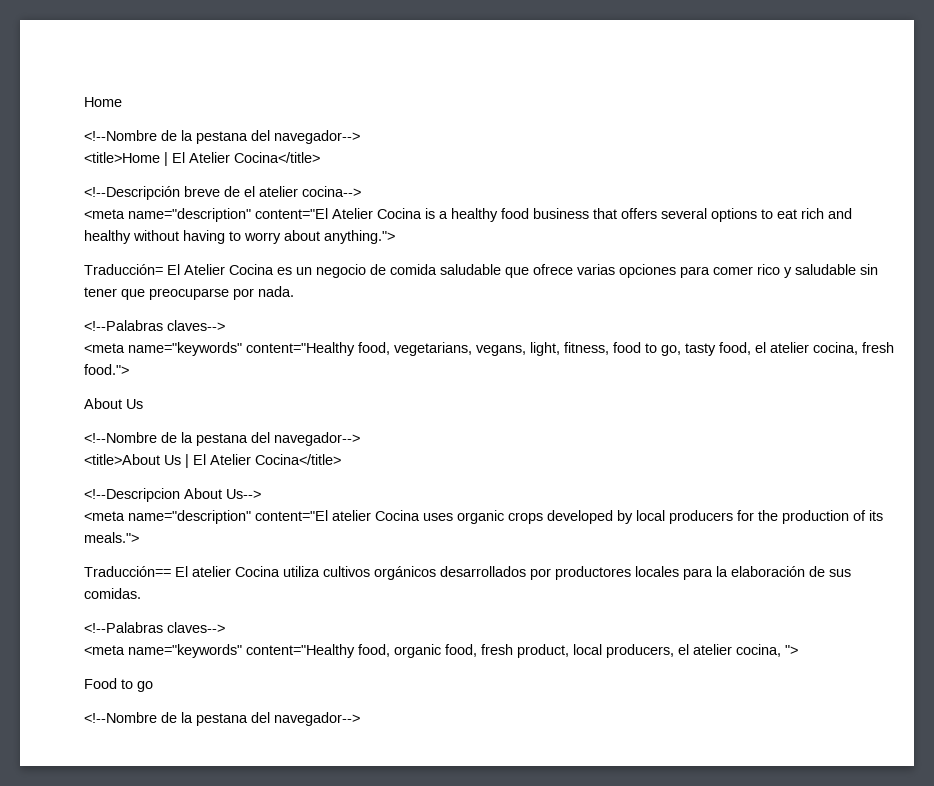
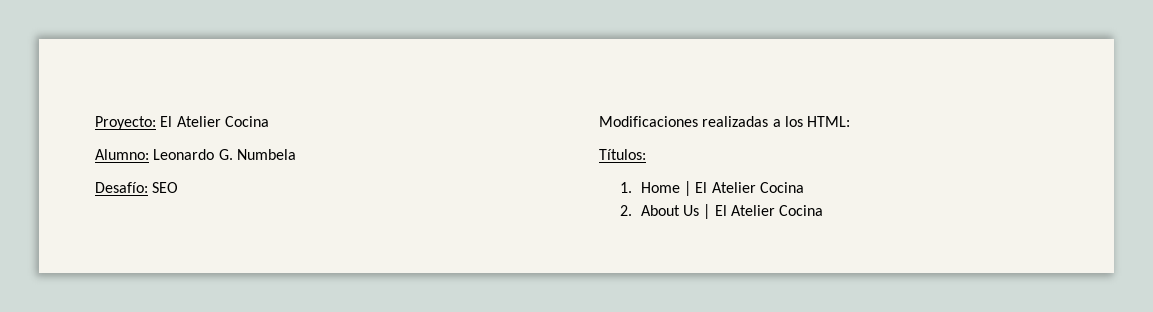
[84,97,122,107] [84,130,360,144] [84,152,320,166] [84,186,361,200] [84,208,852,222] [84,230,395,244] [84,264,878,278] [84,286,294,300] [84,320,225,331] [84,342,894,356] [84,364,129,375] [84,398,143,409] [84,432,360,446] [84,454,341,468] [84,488,261,502] [84,510,883,524] [84,532,139,543] [84,566,851,580] [84,588,141,599] [84,622,225,633] [84,644,798,658] [84,678,153,692] [84,712,360,726] Home // <!--Nombre de la pestana del navegador--> // <title>Home | El Atelier Cocina</title> // <!--Descripción breve de el atelier cocina--> // <meta name="description" content="El Atelier Cocina is a healthy food business that offers several options to eat rich and healthy without having to worry about anything."> // Traducción= El Atelier Cocina es un negocio de comida saludable que ofrece varias opciones para comer rico y saludable sin tener que preocuparse por nada. // <!--Palabras claves--> // <meta name="keywords" content="Healthy food, vegetarians, vegans, light, fitness, food to go, tasty food, el atelier cocina, fresh food."> // About Us // <!--Nombre de la pestana del navegador--> // <title>About Us | El Atelier Cocina</title> // <!--Descripcion About Us--> // <meta name="description" content="El atelier Cocina uses organic crops developed by local producers for the production of its meals."> // Traducción== El atelier Cocina utiliza cultivos orgánicos desarrollados por productores locales para la elaboración de sus comidas. // <!--Palabras claves--> // <meta name="keywords" content="Healthy food, organic food, fresh product, local producers, el atelier cocina, "> // Food to go // <!--Nombre de la pestana del navegador--> -> [95,116,269,130] [95,149,296,160] [95,182,179,193] [599,116,851,127] [599,149,646,160] [619,181,804,196] [619,204,824,219] Proyecto: El Atelier Cocina // Alumno: Leonardo G. Numbela // Desafío: SEO // Modificaciones realizadas a los HTML: // Títulos: // 1. Home | El Atelier Cocina // 2. About Us | El Atelier Cocina

